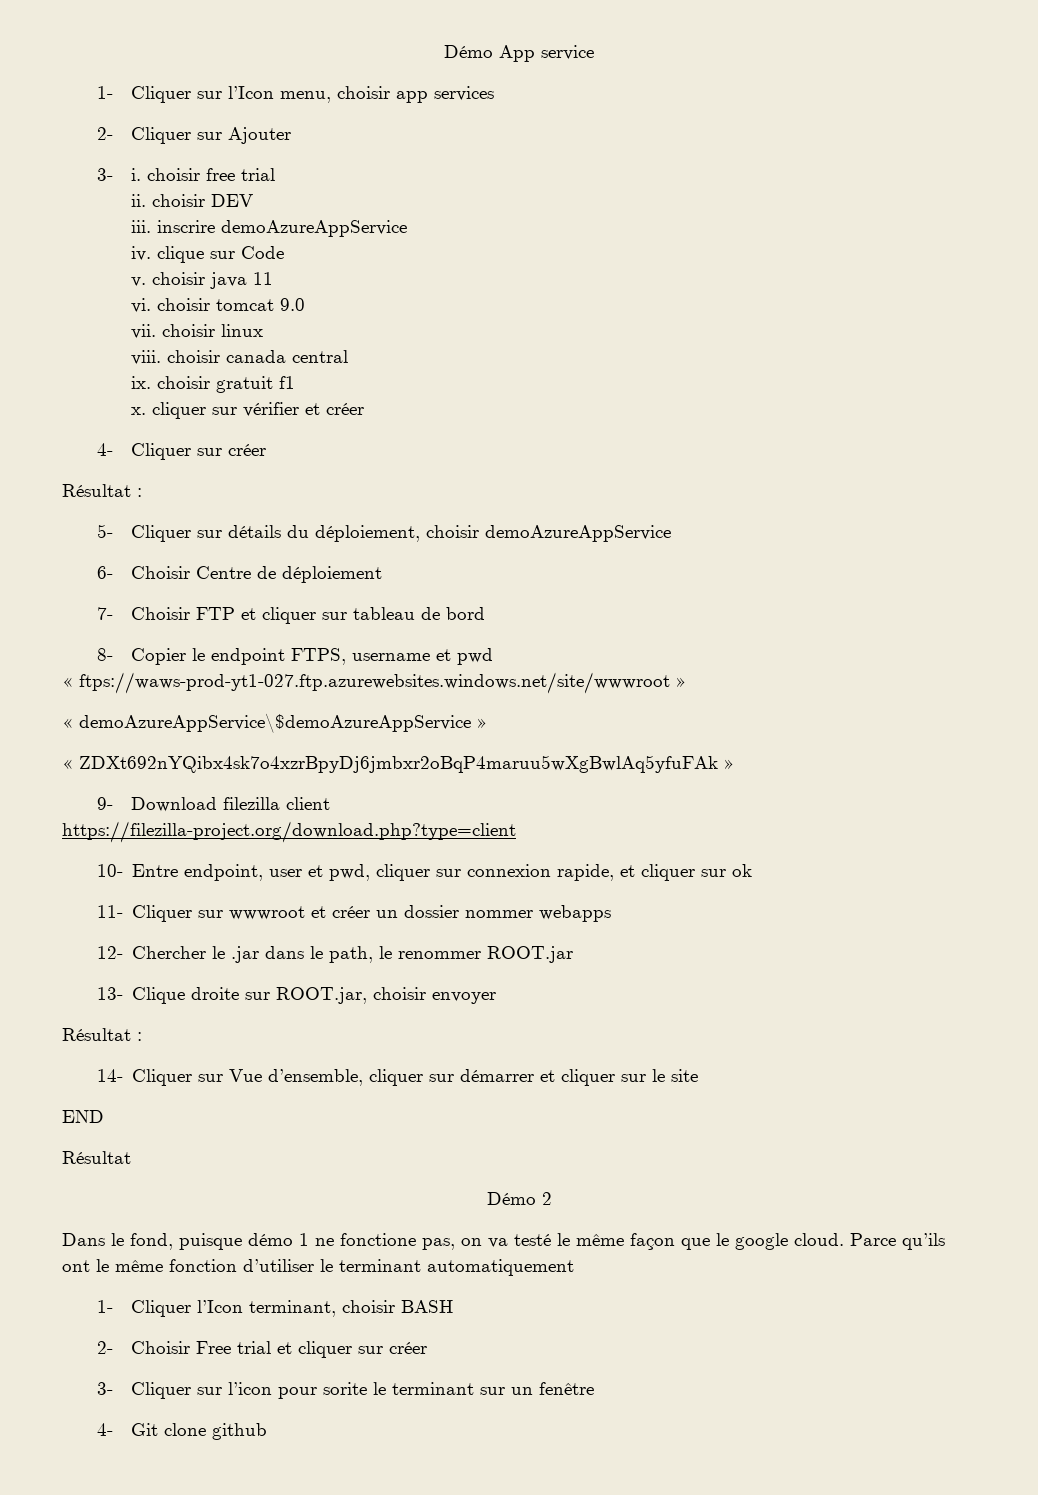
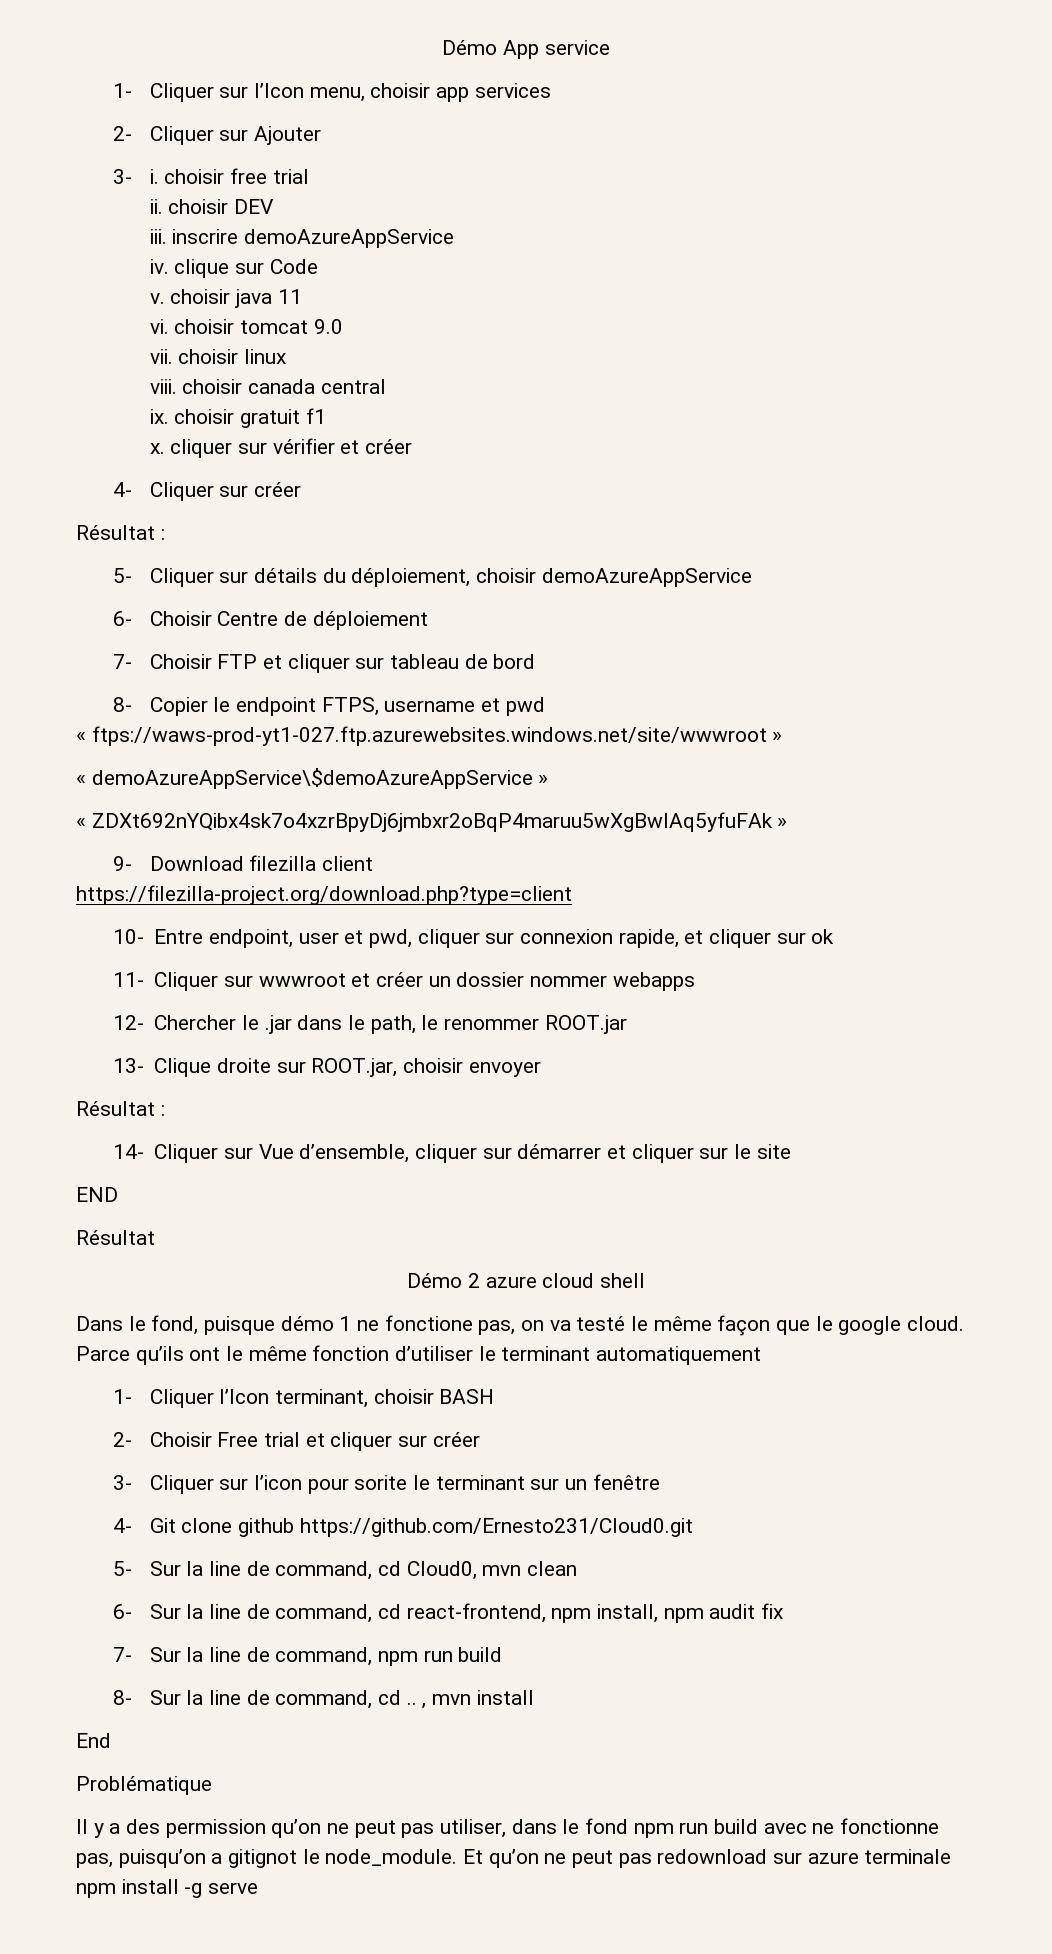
(552, 1198) none -> [485,1273,645,1288] azure cloud shell
(268, 1431) none -> [299,1518,693,1537] [112,1561,577,1580] [112,1603,784,1623] [112,1647,503,1666] [112,1690,534,1709] [76,1733,111,1748] [76,1776,212,1795] [76,1818,940,1838] [76,1849,952,1868] [76,1879,259,1898] https://github.com/Ernesto231/Cloud0.git // 5- Sur la line de command, cd Cloud0, mvn clean // 6- Sur la line de command, cd react-frontend, npm install, npm audit fix // 7- Sur la line de command, npm run build // 8- Sur la line de command, cd .. , mvn install // End // Problématique // Il y a des permission qu’on ne peut pas utiliser, dans le fond npm run build avec ne fonctionne pas, puisqu’on a gitignot le node_module. Et qu’on ne peut pas redownload sur azure terminale npm install -g serve

